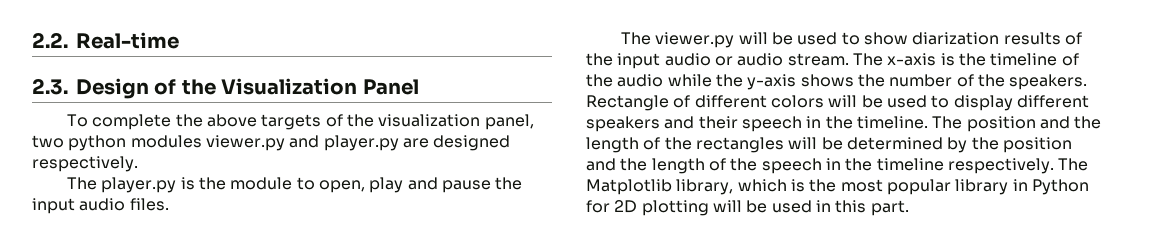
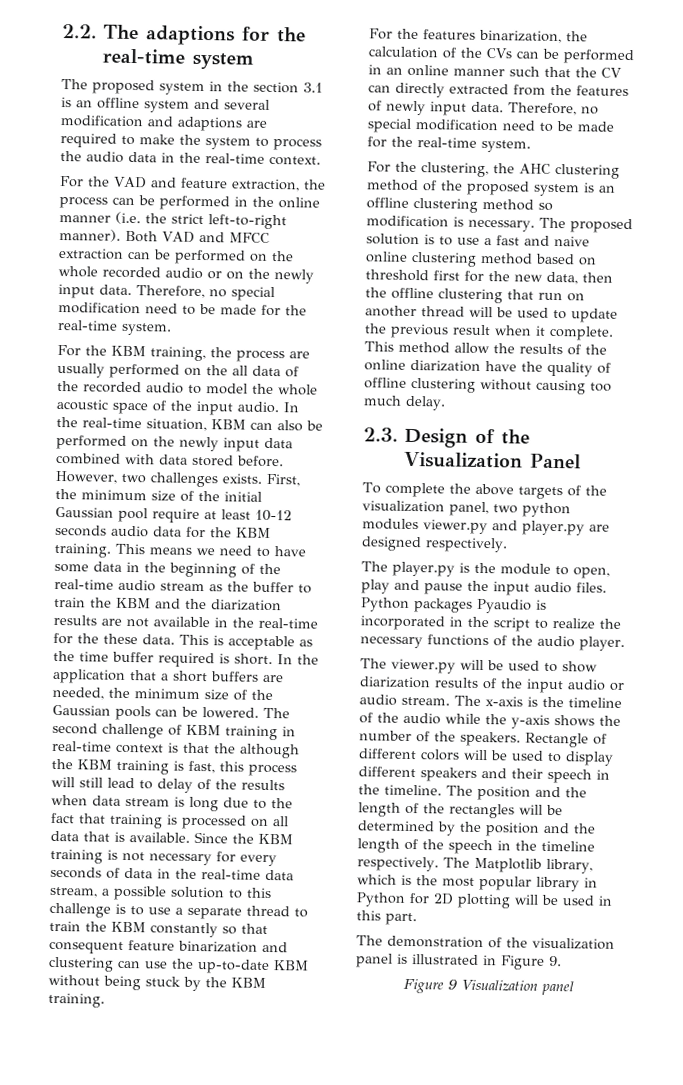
[76,32,179,49] Real-time -> [103,24,307,46] [102,48,255,70] [61,78,323,96] [61,96,270,113] [60,114,267,132] [60,132,322,151] [60,150,321,166] [59,175,326,192] [59,195,320,211] [59,211,287,230] [59,228,270,243] [58,247,294,265] [58,265,314,284] [58,283,275,302] [58,301,307,317] [57,319,172,336] [57,344,310,363] [57,362,299,379] [57,380,318,396] [56,398,299,416] [56,416,323,432] [56,434,293,452] [56,452,284,468] [55,470,300,488] [55,488,262,502] [55,506,292,523] [55,524,271,539] [54,542,306,558] [54,561,281,578] [54,578,312,594] [54,596,282,612] [53,614,318,629] [53,632,313,651] [53,650,319,668] [52,668,284,684] [52,686,273,701] [52,704,290,721] [52,722,296,741] [52,740,300,759] [51,758,297,777] [51,776,285,793] [51,794,293,812] [51,812,289,830] [50,830,293,845] [50,848,277,867] [50,866,294,881] [49,885,272,901] [49,902,308,920] [49,920,268,938] [49,940,288,954] [48,956,309,975] [48,974,266,992] [48,992,105,1008] [369,28,588,44] [368,46,634,65] [368,64,622,78] [368,82,629,98] [368,100,599,116] [367,118,614,133] [367,136,531,153] [367,161,620,179] [366,179,616,197] [366,197,553,213] [366,215,633,234] [366,233,590,247] [365,251,597,267] [365,269,613,285] [365,287,585,304] [365,305,618,323] [364,323,614,341] [364,341,607,356] [364,359,611,377] [364,377,612,395] [363,395,446,411] The adaptions for the real-time system // The proposed system in the section 3.1 is an offline system and several modification and adaptions are required to make the system to process the audio data in the real-time context. // For the VAD and feature extraction, the process can be performed in the online manner (i.e. the strict left-to-right manner). Both VAD and MFCC extraction can be performed on the whole recorded audio or on the newly input data. Therefore, no special modification need to be made for the real-time system. // For the KBM training, the process are usually performed on the all data of the recorded audio to model the whole acoustic space of the input audio. In the real-time situation, KBM can also be performed on the newly input data combined with data stored before. However, two challenges exists. First, the minimum size of the initial Gaussian pool require at least 10-12 seconds audio data for the KBM training. This means we need to have some data in the beginning of the real-time audio stream as the buffer to train the KBM and the diarization results are not available in the real-time for the these data. This is acceptable as the time buffer required is short. In the application that a short buffers are needed, the minimum size of the Gaussian pools can be lowered. The second challenge of KBM training in real-time context is that the although the KBM training is fast, this process will still lead to delay of the results when data stream is long due to the fact that training is processed on all data that is available. Since the KBM training is not necessary for every seconds of data in the real-time data stream, a possible solution to this challenge is to use a separate thread to train the KBM constantly so that consequent feature binarization and clustering can use the up-to-date KBM without being stuck by the KBM training. // For the features binarization, the calculation of the CVs can be performed in an online manner such that the CV can directly extracted from the features of newly input data. Therefore, no special modification need to be made for the real-time system. // For the clustering, the AHC clustering method of the proposed system is an offline clustering method so modification is necessary. The proposed solution is to use a fast and naive online clustering method based on threshold first for the new data, then the offline clustering that run on another thread will be used to update the previous result when it complete. This method allow the results of the online diarization have the quality of offline clustering without causing too much delay.
(169, 204) none -> [361,597,547,614] [360,615,621,632] [360,634,625,652] Python packages Pyaudio is incorporated in the script to realize the necessary functions of the audio player.
(909, 208) none -> [356,935,615,950] [355,953,562,970] [403,978,574,996] // The demonstration of the visualization panel is illustrated in Figure 9. // Figure 9 Visualization panel

